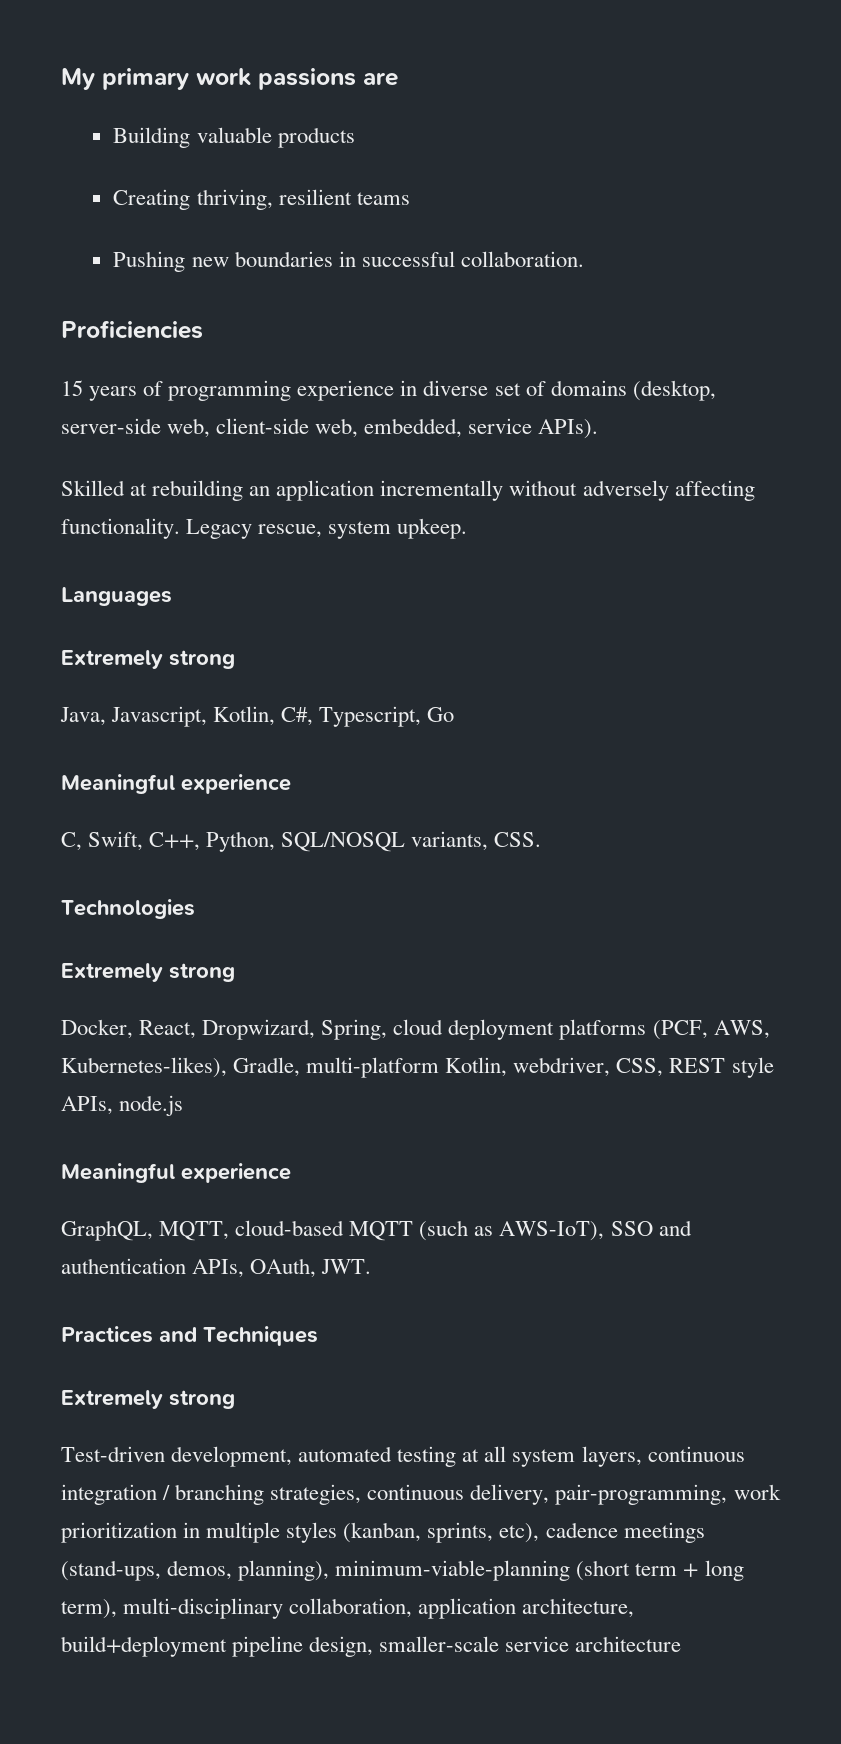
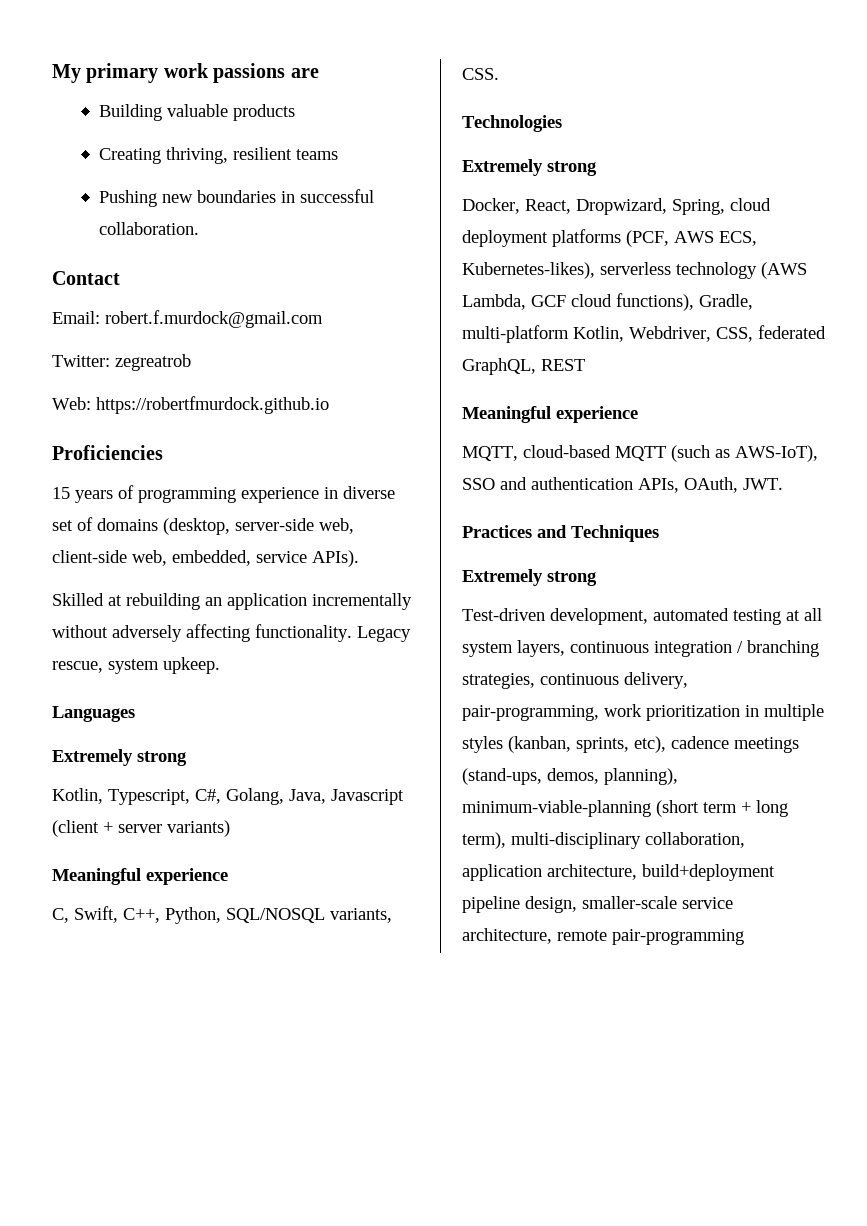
(584, 259) none -> [52,271,120,285] [52,310,323,328] [52,354,191,371] [52,396,329,414] // Contact // Email: robert.f.murdock@gmail.com // Twitter: zegreatrob // Web: https://robertfmurdock.github.io
[60,706,455,727] Java, Javascript, Kotlin, C#, Typescript, Go -> [52,788,404,805] [52,820,230,837] Kotlin, Typescript, C#, Golang, Java, Javascript (client + server variants)
[713,1020,770,1039] [61,1057,774,1078] [61,1095,184,1116] [61,1163,291,1183] [61,1220,153,1241] AWS, Kubernetes-likes), Gradle, multi-platform Kotlin, webdriver, CSS, REST style APIs, node.js // Meaningful experience // GraphQL, -> [674,231,757,246] [462,262,807,279] [462,293,753,311] [462,325,826,343] [462,358,585,375] [462,406,638,423] AWS ECS, Kubernetes-likes), serverless technology (AWS Lambda, GCF cloud functions), Gradle, multi-platform Kotlin, Webdriver, CSS, federated GraphQL, REST // Meaningful experience //
[575,1636,682,1652] architecture -> [462,928,744,945] architecture, remote pair-programming

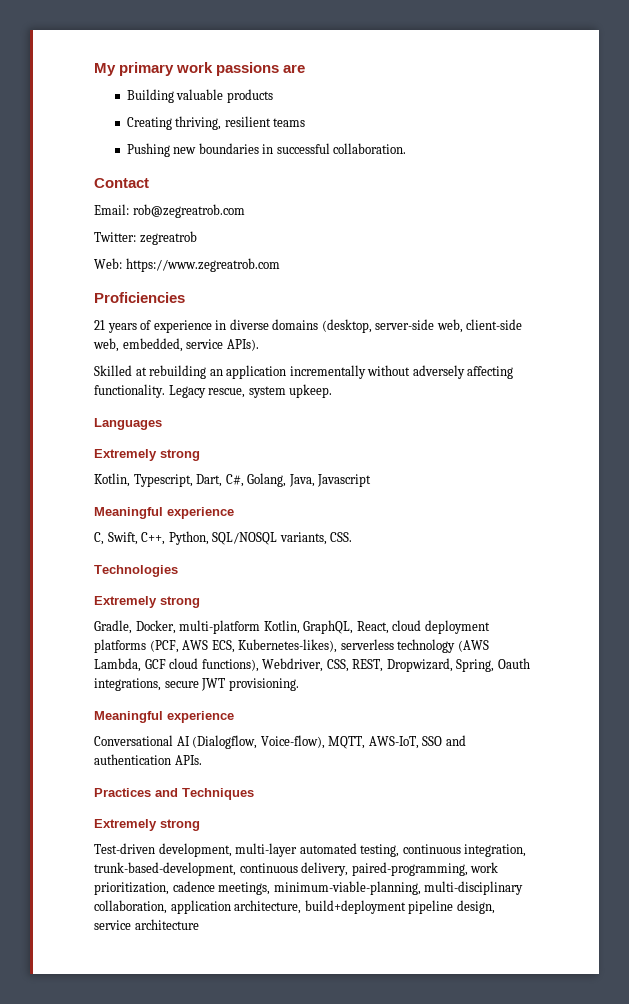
[105,310,323,328] robert.f.murdock@gmail.com -> [132,204,245,218] rob@zegreatrob.com
[96,396,329,414] https://robertfmurdock.github.io -> [125,258,280,272] https://www.zegreatrob.com
[52,487,70,499] 15 -> [94,320,105,330] 21
[138,487,236,503] programming -> (152, 325) none
[52,517,93,531] set of -> (269, 324) none
(190, 797) none -> [196,474,223,487] Dart,
[52,820,230,837] (client + server variants) -> (372, 480) none
[462,198,725,215] Docker, React, Dropwizard, Spring, -> [94,620,389,634] Gradle, Docker, multi-platform Kotlin, GraphQL, React,
[699,294,753,310] [462,325,826,343] [462,358,585,375] [462,406,638,423] [462,445,818,462] [462,477,783,493] Gradle, multi-platform Kotlin, Webdriver, CSS, federated GraphQL, REST // Meaningful experience // MQTT, cloud-based MQTT (such as AWS-IoT), SSO and authentication APIs, OAuth, JWT. -> [262,658,530,672] [94,678,299,691] [94,711,234,723] [94,735,466,749] [94,754,202,765] Webdriver, CSS, REST, Dropwizard, Spring, Oauth integrations, secure JWT provisioning. // Meaningful experience // Conversational AI (Dialogflow, Voice-flow), MQTT, AWS-IoT, SSO and authentication APIs.
[653,608,822,625] [462,640,819,657] [462,672,688,689] [462,704,824,721] [462,736,799,753] [462,768,678,785] [462,800,788,817] [462,832,506,849] automated testing at all system layers, continuous integration / branching strategies, continuous delivery, pair-programming, work prioritization in multiple styles (kanban, sprints, etc), cadence meetings (stand-ups, demos, planning), minimum-viable-planning (short term + long term), -> [235,843,527,857] [94,862,499,876] [94,881,421,895] multi-layer automated testing, continuous integration, trunk-based-development, continuous delivery, paired-programming, work prioritization, cadence meetings, minimum-viable-planning,
[582,896,733,909] [462,928,744,945] smaller-scale service architecture, remote pair-programming -> [94,919,199,930] service architecture

